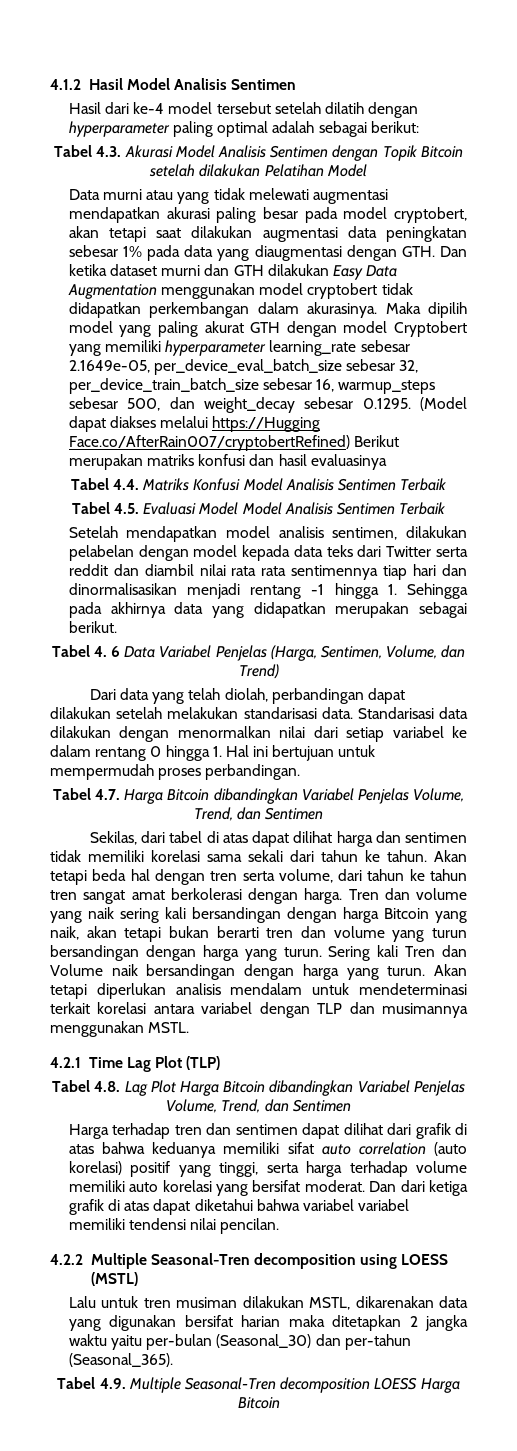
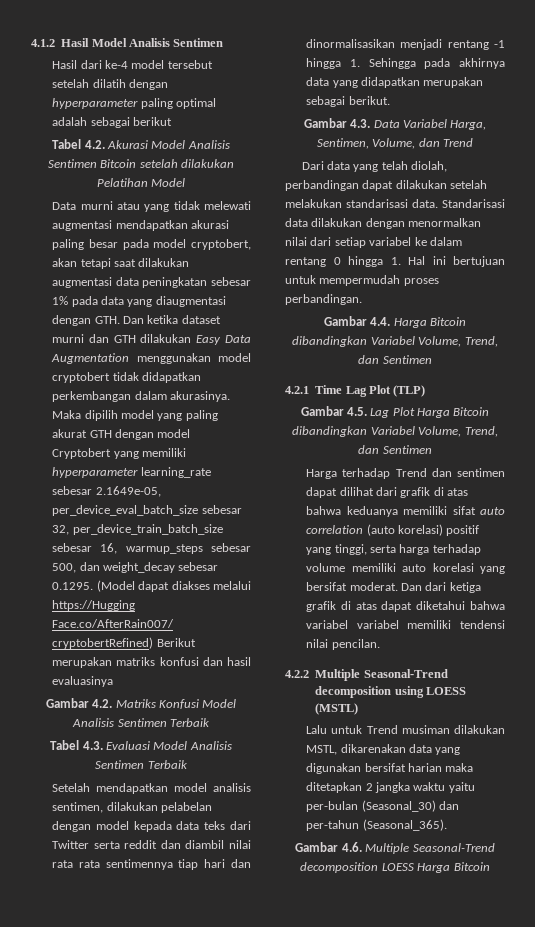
[370,121,419,133] [54,145,122,157] berikut: // Tabel 4.3. -> [132,117,172,126] [52,139,105,149] berikut // Tabel 4.2.
[332,145,417,161] dengan Topik -> (97, 163) none
[70,478,140,490] Tabel 4.4. -> [45,698,113,708] Gambar 4.2.
[114,503,140,514] 4.5. -> [82,741,103,750] 4.3.
[241,502,282,515] Model -> (188, 745) none
[51,645,317,661] Tabel 4. 6 Data Variabel Penjelas (Harga, -> [303,118,487,130] Gambar 4.3. Data Variabel Harga,
[238,664,279,679] Trend) -> [443,138,474,147] Trend
[52,788,465,804] [193,807,324,821] [89,831,467,847] [50,850,467,862] [50,869,468,885] [50,888,467,904] [50,907,467,923] [50,926,467,942] [50,945,467,961] [50,964,467,980] [50,983,467,999] [50,1002,468,1018] [50,1021,190,1037] Tabel 4.7. Harga Bitcoin dibandingkan Variabel Penjelas Volume, Trend, dan Sentimen // Sekilas, dari tabel di atas dapat dilihat harga dan sentimen tidak memiliki korelasi sama sekali dari tahun ke tahun. Akan tetapi beda hal dengan tren serta volume, dari tahun ke tahun tren sangat amat berkolerasi dengan harga. Tren dan volume yang naik sering kali bersandingan dengan harga Bitcoin yang naik, akan tetapi bukan berarti tren dan volume yang turun bersandingan dengan harga yang turun. Sering kali Tren dan Volume naik bersandingan dengan harga yang turun. Akan tetapi diperlukan analisis mendalam untuk mendeterminasi terkait korelasi antara variabel dengan TLP dan musimannya menggunakan MSTL. -> [323,316,467,328] [292,336,498,347] [358,355,432,364] Gambar 4.4. Harga Bitcoin dibandingkan Variabel Volume, Trend, dan Sentimen
[52,1080,121,1092] Tabel 4.8. -> [300,406,367,416] Gambar 4.5.
[413,1080,465,1096] Penjelas -> (415, 430) none
[174,1125,202,1135] tren -> [395,468,427,477] Trend
[150,1253,250,1265] Seasonal-Tren -> [363,669,448,678] Seasonal-Trend
[143,1298,171,1308] tren -> [366,725,398,734] Trend
[57,1377,276,1393] Tabel 4.9. Multiple Seasonal-Tren -> [295,842,495,854] Gambar 4.6. Multiple Seasonal-Trend

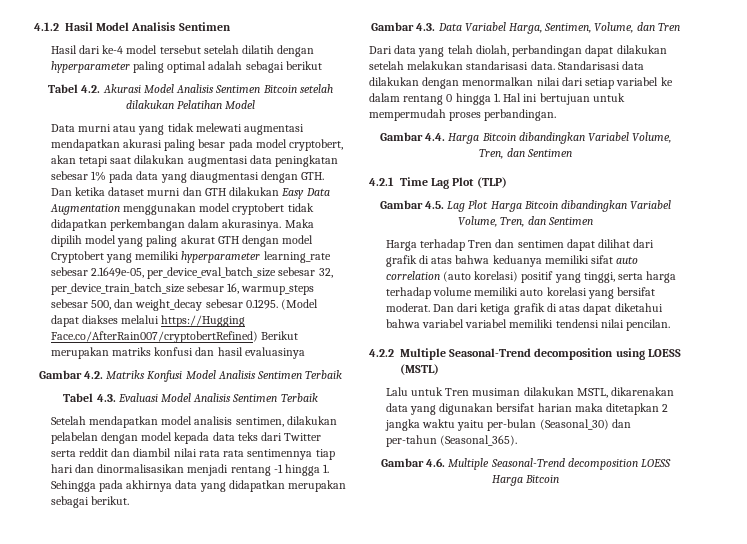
[443,138,474,147] Trend -> [657,23,680,31] Tren
[464,336,498,347] Trend, -> [479,149,504,159] Tren,
[464,426,498,437] Trend, -> [500,217,525,227] Tren,
[395,468,427,477] Trend -> [468,240,493,248] Tren
[366,725,398,734] Trend -> [445,388,470,396] Tren

